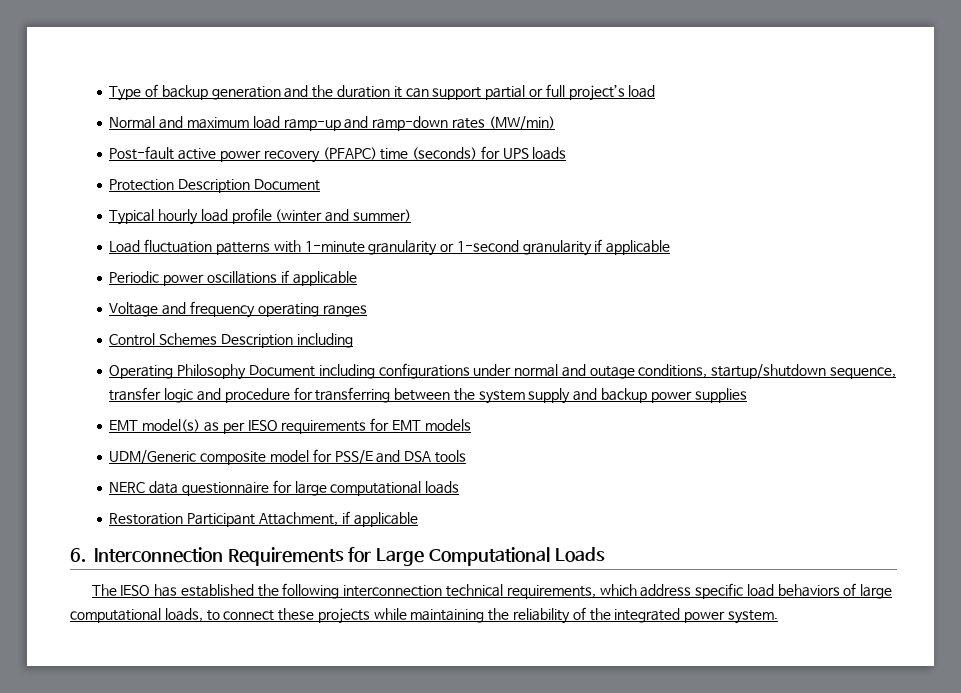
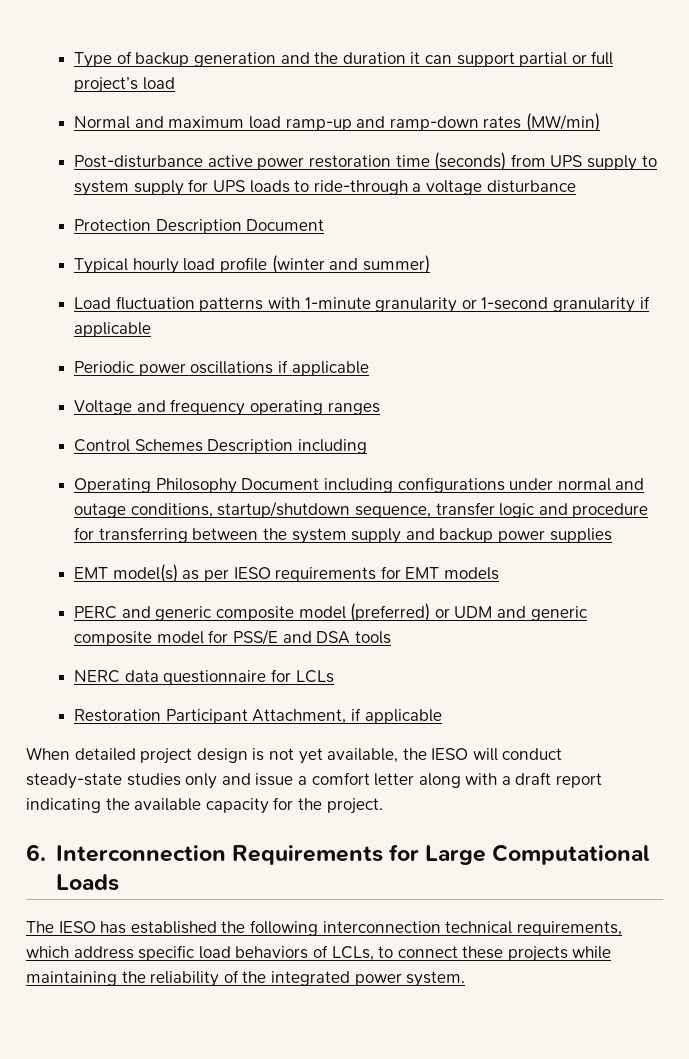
[109,146,175,160] Post-fault -> [74,155,204,168] Post-disturbance
[263,146,567,163] recovery (PFAPC) time (seconds) for UPS loads -> [308,152,657,171] [74,179,576,196] restoration time (seconds) from UPS supply to system supply for UPS loads to ride-through a voltage disturbance
[109,450,197,464] UDM/Generic -> [74,603,587,622] PERC and generic composite model (preferred) or UDM and generic
[294,481,460,496] large computational loads -> [295,670,334,683] LCLs
(418, 519) none -> [26,747,563,764] [26,772,603,789] [26,797,383,814] // When detailed project design is not yet available, the IESO will conduct steady-state studies only and issue a comfort letter along with a draft report indicating the available capacity for the project.
[860,584,893,599] [70,608,203,623] large computational loads, -> [331,946,374,961] LCLs,

